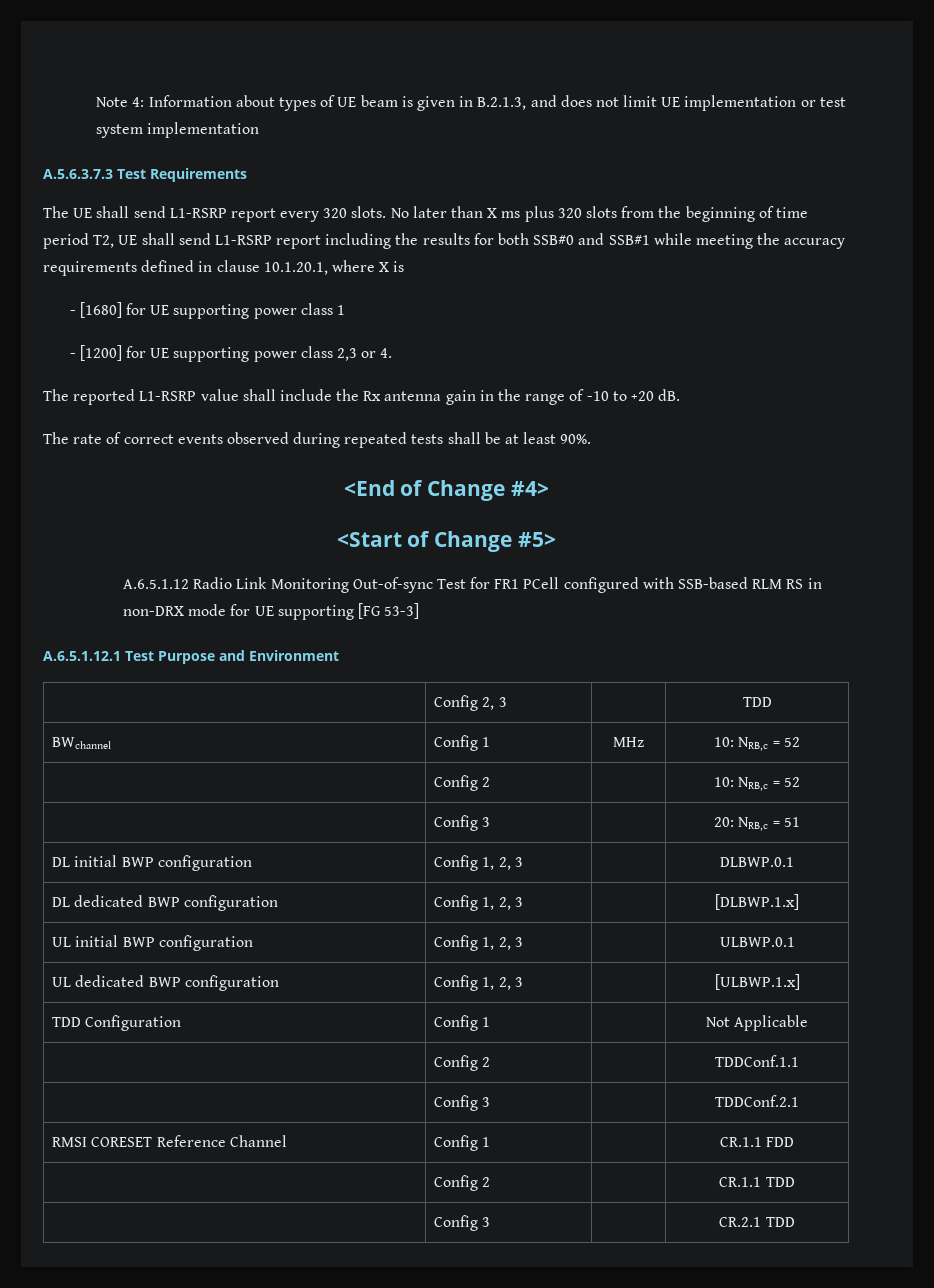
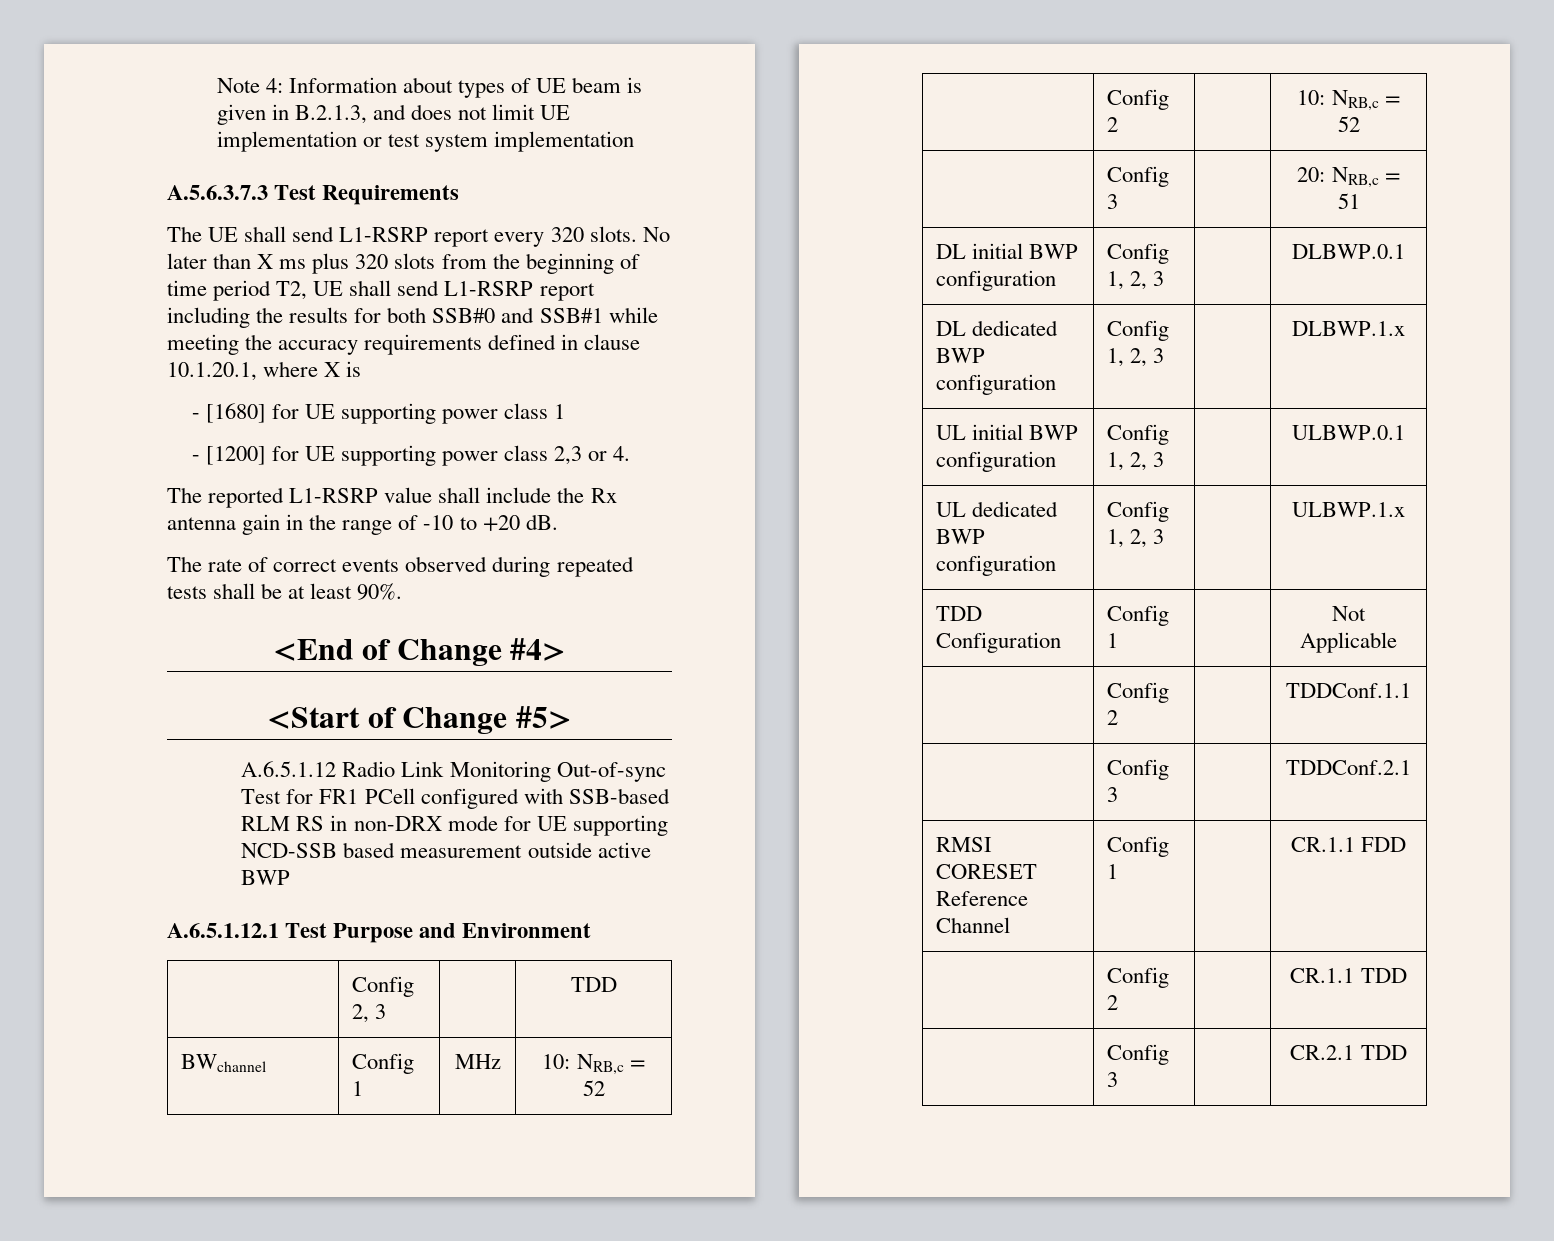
[357,603,420,619] [FG 53-3] -> [241,842,651,858] [241,870,291,885] NCD-SSB based measurement outside active BWP
[715,894,799,910] [DLBWP.1.x] -> [1292,321,1405,336] DLBWP.1.x
[714,974,800,990] [ULBWP.1.x] -> [1292,502,1405,517] ULBWP.1.x

